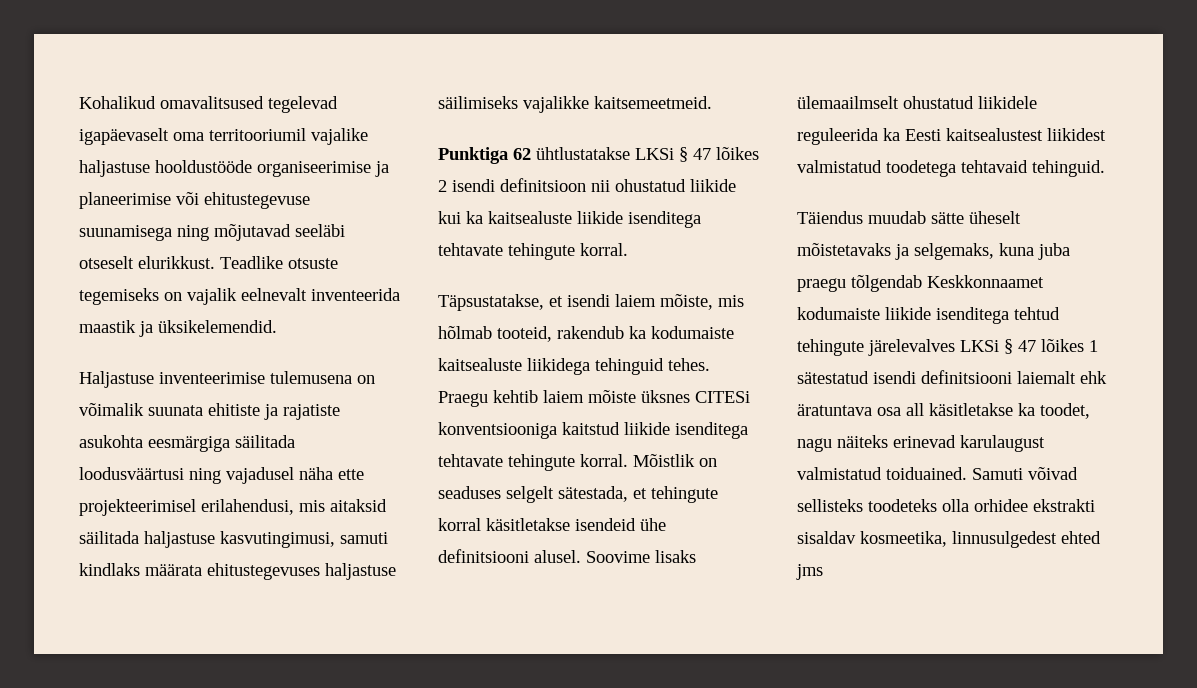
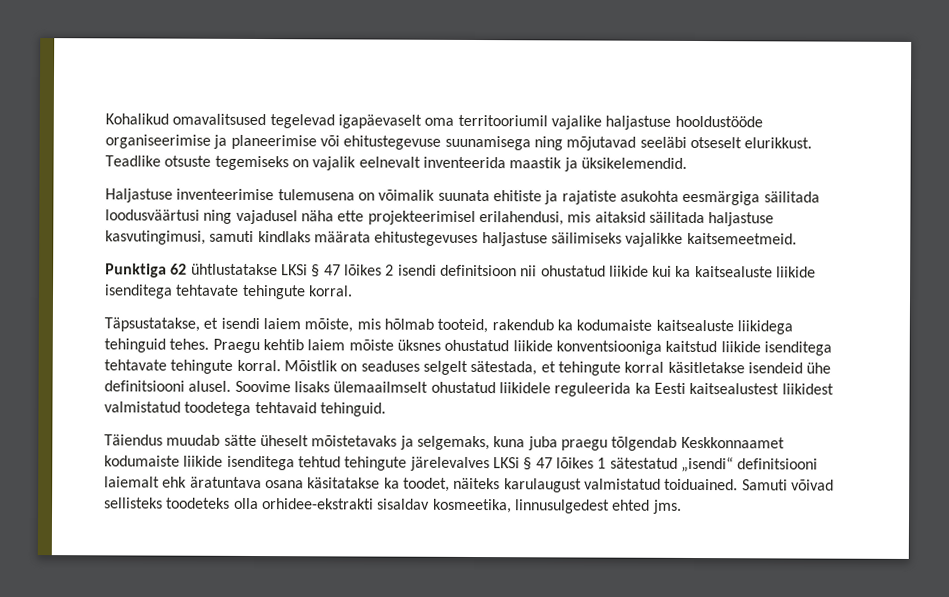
[695,391,750,403] CITESi -> [444,339,553,352] ohustatud liikide
[873,371,916,384] isendi -> [680,456,734,473] „isendi“
[877,403,1090,419] [797,435,956,452] osa all käsitletakse ka toodet, nagu näiteks erinevad -> [264,477,501,492] osana käsitatakse ka toodet, näiteks
[974,499,1095,512] orhidee ekstrakti -> [261,498,374,510] orhidee-ekstrakti
[796,564,823,580] jms -> [652,499,682,514] jms.

